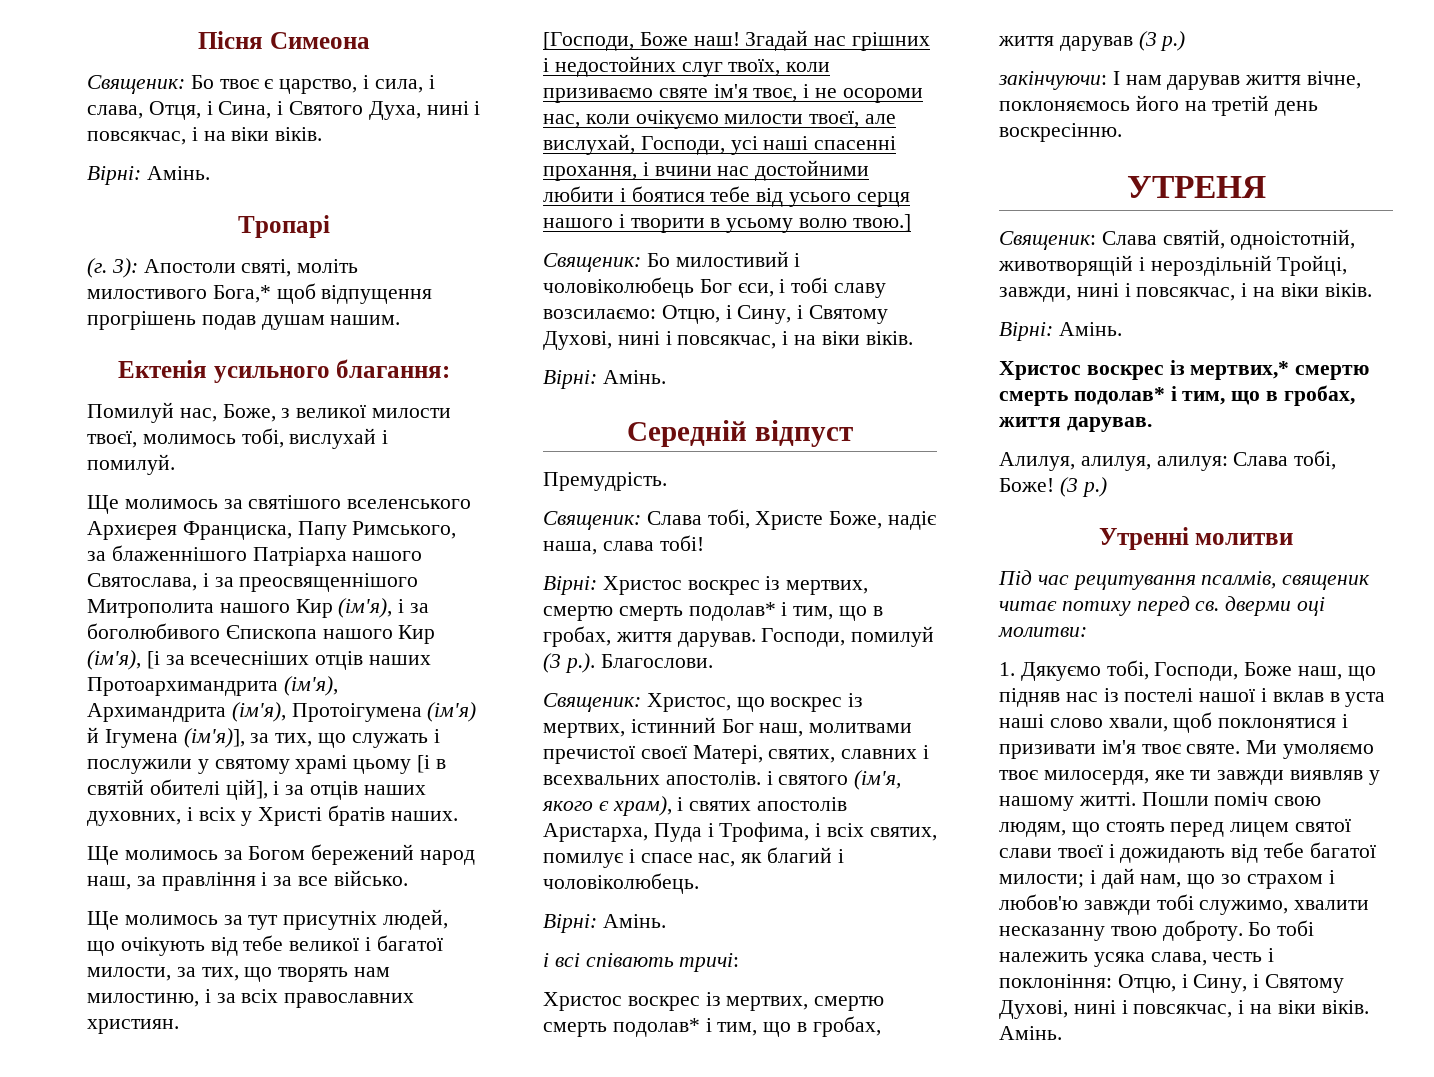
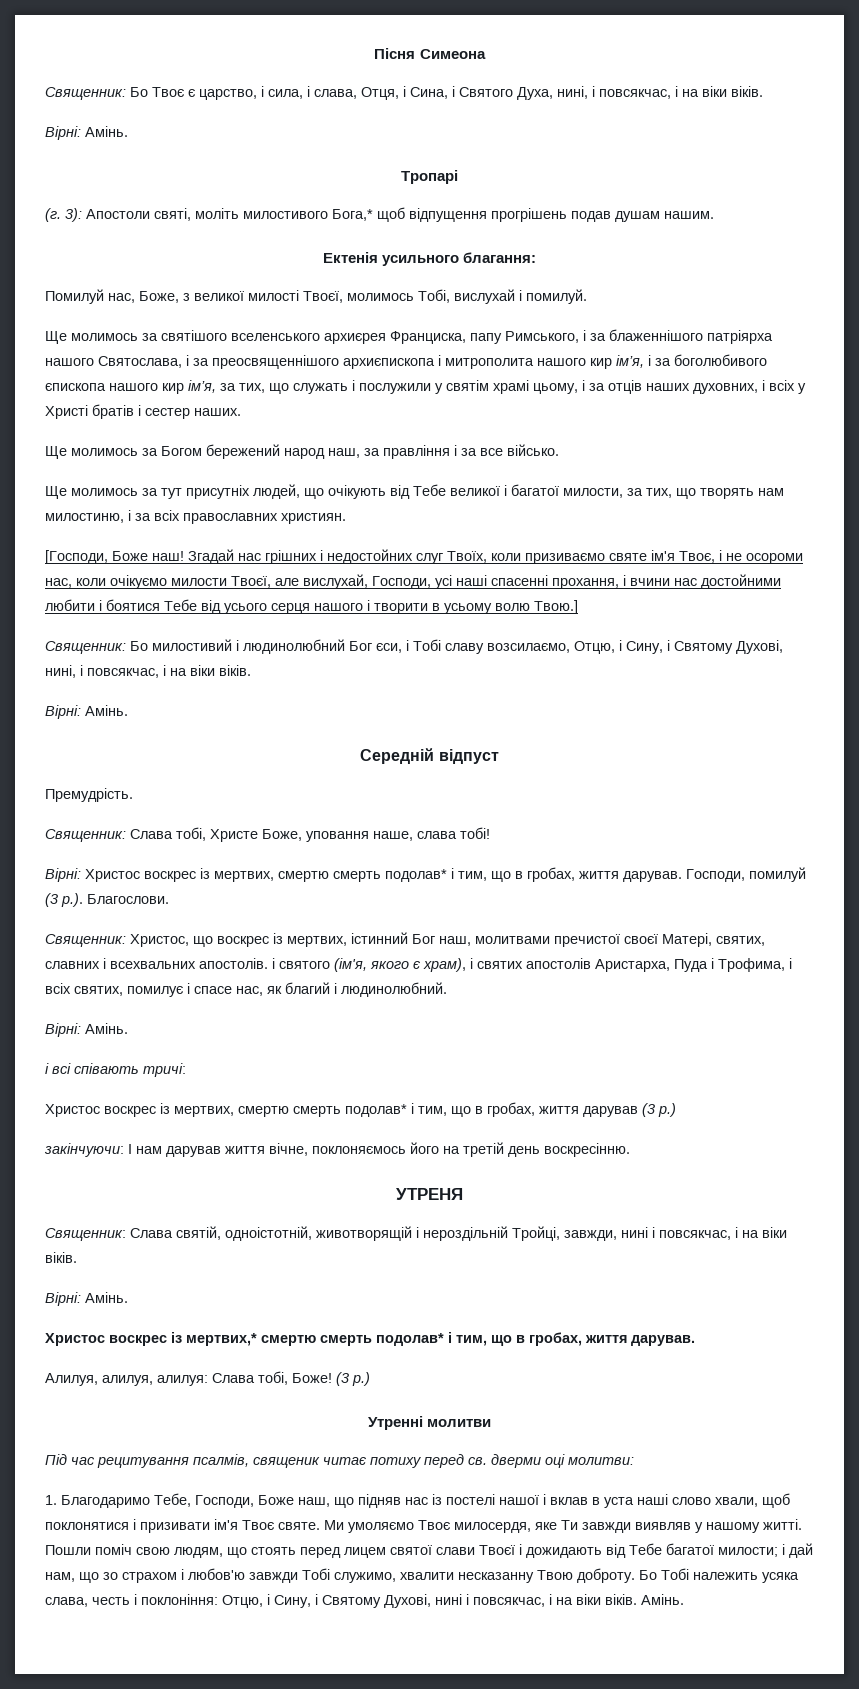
[87,75,259,94] Священик: Бо твоє -> [45,87,185,100] Священник: Бо Твоє
[426,101,469,115] нині -> [557,86,588,99] нині,
[372,408,452,418] [87,428,284,448] милости твоєї, молимось тобі, -> [248,289,450,303] милості Твоєї, молимось Тобі,
[87,521,457,540] Архиєрея Франциска, Папу Римського, -> [324,330,586,344] архиєрея Франциска, папу Римського, і
[252,547,347,566] Патріарха -> [707,330,773,344] патріярха
[87,598,430,618] [87,623,436,644] [87,650,432,670] [87,676,338,696] [87,702,477,722] [87,727,245,748] Митрополита нашого Кир (ім'я), і за боголюбивого Єпископа нашого Кир (ім'я), [і за всечесніших отців наших Протоархимандрита (ім'я), Архимандрита (ім'я), Протоігумена (ім'я) й Ігумена (ім'я)], -> [343,354,767,369] [45,380,216,394] архиєпископа і митрополита нашого кир ім’я, і за боголюбивого єпископа нашого кир ім’я,
[214,755,446,774] [87,779,268,800] святому храмі цьому [і в святій обителі цій], -> [446,380,578,394] святім храмі цьому,
(386, 815) none -> [138,405,190,419] і сестер
[243,935,284,951] тебе -> [413,484,446,496] Тебе
[728,58,781,76] твоїх, -> [447,551,487,563] Твоїх,
[753,88,798,102] твоє, -> [679,551,715,563] Твоє,
[809,110,860,128] твоєї, -> [231,576,271,588] Твоєї,
[710,186,751,202] тебе -> [164,599,197,611] Тебе
[852,214,911,232] [543,253,641,272] твою.] // Священик: -> [534,600,578,614] [45,641,126,654] Твою.] // Священник:
[543,277,694,298] чоловіколюбець -> [243,639,345,654] людинолюбний
[791,277,887,298] [543,305,889,324] [543,331,660,350] тобі славу возсилаємо: Отцю, і Сину, і Святому Духові, нині -> [413,639,783,654] [45,665,76,678] Тобі славу возсилаємо, Отцю, і Сину, і Святому Духові, нині,
[543,511,641,530] Священик: -> [45,829,126,842] Священник:
[888,511,937,530] [543,541,597,555] надіє наша, -> [306,831,413,842] уповання наше,
[543,693,641,712] Священик: -> [45,934,126,947] Священник:
[543,873,699,894] чоловіколюбець. -> [341,982,447,997] людинолюбний.
[999,231,1096,250] Священик: -> [45,1228,126,1241] Священник:
[1020,660,1149,681] Дякуємо тобі, -> [61,1493,191,1508] Благодаримо Тебе,
[1141,744,1181,754] твоє -> [242,1520,275,1530] Твоє
[999,770,1038,780] твоє -> [418,1520,451,1530] Твоє
[1190,770,1212,780] ти -> [561,1520,578,1530] Ти
[1057,844,1103,858] твоєї -> [479,1545,515,1555] Твоєї
[1264,842,1305,858] тебе -> [629,1543,662,1555] Тебе
[1156,894,1194,910] тобі -> [302,1568,330,1580] Тобі
[1110,926,1157,936] твою -> [537,1570,573,1580] Твою
[1277,920,1315,936] тобі -> [661,1568,689,1580] Тобі

